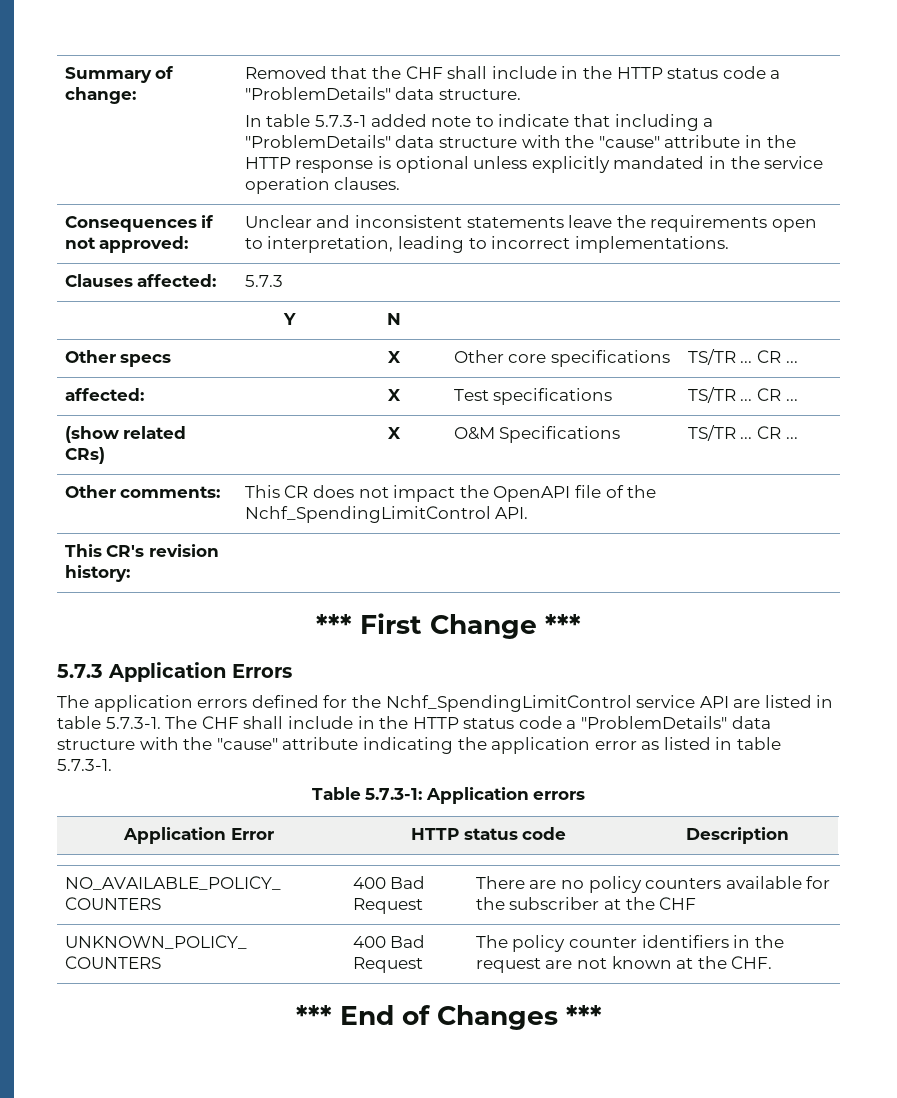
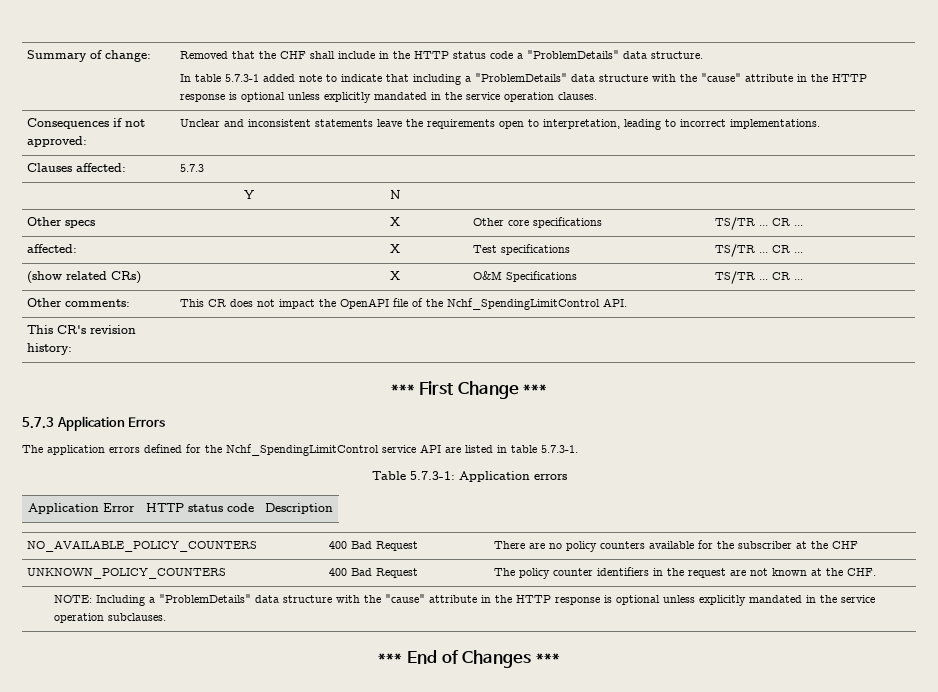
[165,716,771,729] [57,737,782,754] [57,759,112,771] The CHF shall include in the HTTP status code a "ProblemDetails" data structure with the "cause" attribute indicating the application error as listed in table 5.7.3-1. -> (578, 449) none
(773, 962) none -> [53,594,875,606] [53,613,166,623] // NOTE: Including a "ProblemDetails" data structure with the "cause" attribute in the HTTP response is optional unless explicitly mandated in the service operation subclauses.

